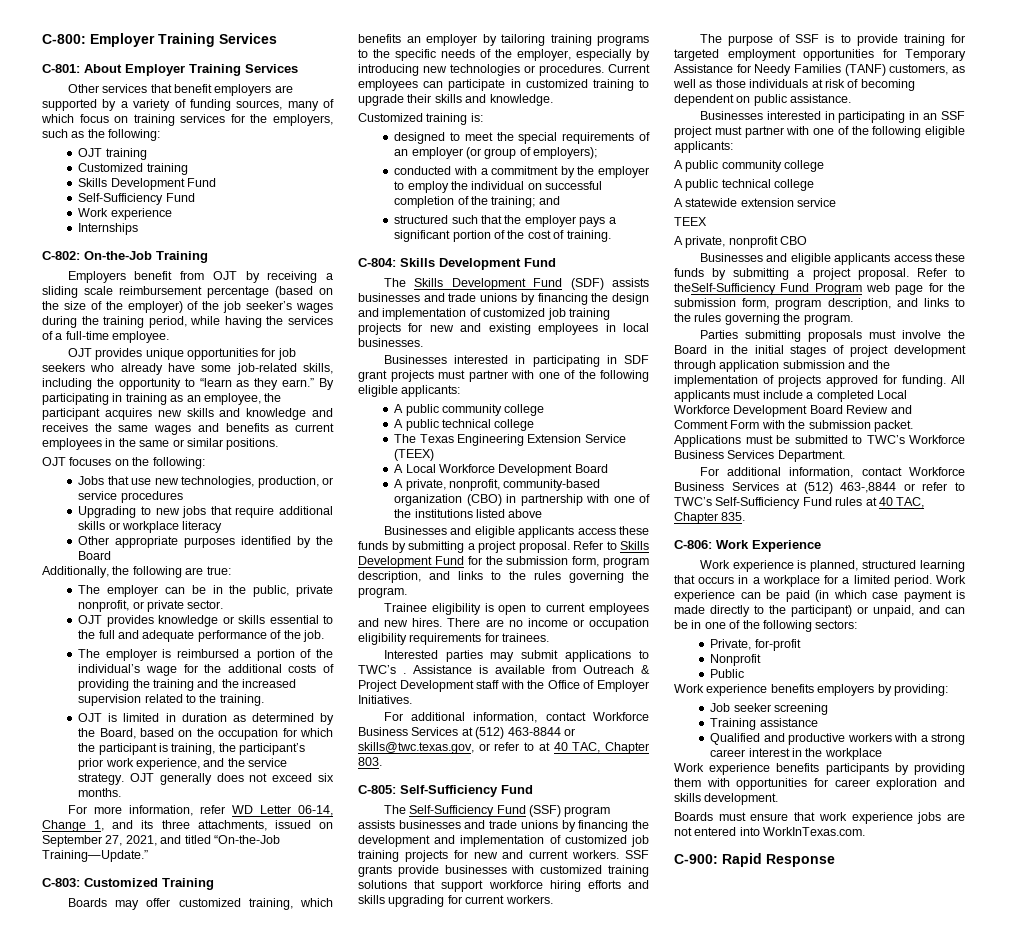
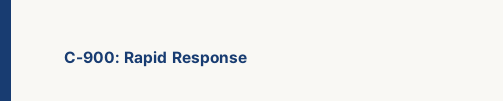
[42,33,277,47] [42,64,298,76] [67,84,293,96] [42,99,334,111] [41,114,334,126] [42,129,161,141] [78,148,147,160] [78,163,188,175] [78,178,217,190] [78,193,195,205] [78,208,172,220] [78,223,139,235] [42,251,208,263] [67,271,334,283] [42,286,333,298] [42,301,333,313] [42,316,334,328] [42,331,170,343] [67,348,296,360] [42,363,333,375] [42,378,334,390] [42,393,282,405] [42,408,334,420] [42,423,334,435] [42,438,279,450] [42,457,205,469] [78,476,333,488] [78,491,183,503] [78,506,333,518] [78,521,223,533] [78,536,334,548] [78,551,112,560] [42,566,231,578] [78,585,333,597] [78,600,224,612] [78,615,333,627] [78,630,324,642] [78,649,333,661] [78,664,334,676] [78,679,297,691] [78,694,264,706] [78,713,334,725] [78,728,333,740] [78,743,306,755] [78,758,288,770] [78,773,335,785] [78,788,122,797] [67,805,334,816] [42,820,333,832] [42,835,280,847] [42,850,148,862] [42,878,214,890] [67,898,333,910] [358,34,649,46] [358,49,650,61] [358,64,650,76] [358,79,649,91] [358,94,553,106] [358,113,483,125] [394,132,650,144] [394,147,598,159] [394,166,649,178] [394,181,603,193] [394,196,560,208] [394,215,616,227] [394,230,611,242] [358,258,556,270] [383,278,649,290] [358,293,649,305] [358,308,610,320] [358,323,649,335] [358,338,423,347] [383,355,649,367] [358,370,649,382] [358,385,461,397] [394,404,545,416] [394,419,535,431] [394,434,626,446] [394,449,435,461] [394,464,608,476] [394,479,601,491] [394,494,650,506] [394,509,543,518] [383,526,649,538] [358,541,649,553] [358,556,649,568] [358,571,649,583] [358,587,407,598] [383,603,649,615] [358,618,649,630] [358,633,550,645] [383,650,649,662] [358,665,650,674] [358,680,649,692] [358,695,412,704] [383,712,649,723] [358,727,575,739] [358,742,649,754] [358,757,382,766] [358,785,533,797] [383,805,611,817] [358,820,649,832] [358,835,649,847] [358,850,649,862] [358,865,649,877] [358,880,649,892] [358,895,553,907] [699,34,966,46] [674,49,966,61] [674,64,965,76] [673,79,915,91] [674,94,852,106] [699,111,965,123] [674,126,965,138] [674,141,733,153] [674,160,825,172] [674,179,815,191] [674,198,837,207] [674,217,707,226] [674,236,808,248] [699,253,965,265] [674,268,965,280] [674,283,965,295] [674,298,965,310] [674,313,853,325] [699,330,965,342] [674,345,966,357] [674,360,890,372] [674,375,965,387] [674,390,907,402] [674,405,912,417] [674,420,913,432] [674,435,965,447] [674,450,845,462] [699,467,965,478] [674,482,965,494] [674,497,925,509] [674,512,746,524] [674,540,821,552] [699,560,965,572] [674,575,966,587] [674,590,965,602] [674,605,965,617] [674,620,858,632] [710,639,801,651] [710,654,762,666] [710,669,745,678] [674,684,948,696] [710,703,829,715] [710,718,818,730] [710,733,965,745] [710,748,882,760] [674,763,965,775] [674,778,965,790] [674,793,779,805] [674,812,965,824] [674,827,866,836] C-800: Employer Training Services // C-801: About Employer Training Services // Other services that benefit employers are supported by a variety of funding sources, many of which focus on training services for the employers, such as the following: // OJT training // Customized training // Skills Development Fund // Self-Sufficiency Fund // Work experience // Internships // C-802: On-the-Job Training // Employers benefit from OJT by receiving a sliding scale reimbursement percentage (based on the size of the employer) of the job seeker’s wages during the training period, while having the services of a full-time employee. // OJT provides unique opportunities for job seekers who already have some job-related skills, including the opportunity to “learn as they earn.” By participating in training as an employee, the participant acquires new skills and knowledge and receives the same wages and benefits as current employees in the same or similar positions. // OJT focuses on the following: // Jobs that use new technologies, production, or service procedures // Upgrading to new jobs that require additional skills or workplace literacy // Other appropriate purposes identified by the Board // Additionally, the following are true: // The employer can be in the public, private nonprofit, or private sector. // OJT provides knowledge or skills essential to the full and adequate performance of the job. // The employer is reimbursed a portion of the individual’s wage for the additional costs of providing the training and the increased supervision related to the training. // OJT is limited in duration as determined by the Board, based on the occupation for which the participant is training, the participant’s prior work experience, and the service strategy. OJT generally does not exceed six months. // For more information, refer WD Letter 06-14, Change 1, and its three attachments, issued on September 27, 2021, and titled “On-the-Job Training—Update.” // C-803: Customized Training // Boards may offer customized training, which benefits an employer by tailoring training programs to the specific needs of the employer, especially by introducing new technologies or procedures. Current employees can participate in customized training to upgrade their skills and knowledge. // Customized training is: // designed to meet the special requirements of an employer (or group of employers); // conducted with a commitment by the employer to employ the individual on successful completion of the training; and // structured such that the employer pays a significant portion of the cost of training. // C-804: Skills Development Fund // The Skills Development Fund (SDF) assists businesses and trade unions by financing the design and implementation of customized job training projects for new and existing employees in local businesses. // Businesses interested in participating in SDF grant projects must partner with one of the following eligible applicants: // A public community college // A public technical college // The Texas Engineering Extension Service (TEEX) // A Local Workforce Development Board // A private, nonprofit, community-based organization (CBO) in partnership with one of the institutions listed above // Businesses and eligible applicants access these funds by submitting a project proposal. Refer to Skills Development Fund for the submission form, program description, and links to the rules governing the program. // Trainee eligibility is open to current employees and new hires. There are no income or occupation eligibility requirements for trainees. // Interested parties may submit applications to TWC’s . Assistance is available from Outreach & Project Development staff with the Office of Employer Initiatives. // For additional information, contact Workforce Business Services at (512) 463-8844 or skills@twc.texas.gov, or refer to at 40 TAC, Chapter 803. // C-805: Self-Sufficiency Fund // The Self-Sufficiency Fund (SSF) program assists businesses and trade unions by financing the development and implementation of customized job training projects for new and current workers. SSF grants provide businesses with customized training solutions that support workforce hiring efforts and skills upgrading for current workers. // The purpose of SSF is to provide training for targeted employment opportunities for Temporary Assistance for Needy Families (TANF) customers, as well as those individuals at risk of becoming dependent on public assistance. // Businesses interested in participating in an SSF project must partner with one of the following eligible applicants: // A public community college // A public technical college // A statewide extension service // TEEX // A private, nonprofit CBO // Businesses and eligible applicants access these funds by submitting a project proposal. Refer to theSelf-Sufficiency Fund Program web page for the submission form, program description, and links to the rules governing the program. // Parties submitting proposals must involve the Board in the initial stages of project development through application submission and the implementation of projects approved for funding. All applicants must include a completed Local Workforce Development Board Review and Comment Form with the submission packet. Applications must be submitted to TWC’s Workforce Business Services Department. // For additional information, contact Workforce Business Services at (512) 463-,8844 or refer to TWC’s Self-Sufficiency Fund rules at 40 TAC, Chapter 835. // C-806: Work Experience // Work experience is planned, structured learning that occurs in a workplace for a limited period. Work experience can be paid (in which case payment is made directly to the participant) or unpaid, and can be in one of the following sectors: // Private, for-profit // Nonprofit // Public // Work experience benefits employers by providing: // Job seeker screening // Training assistance // Qualified and productive workers with a strong career interest in the workplace // Work experience benefits participants by providing them with opportunities for career exploration and skills development. // Boards must ensure that work experience jobs are not entered into WorkInTexas.com. // -> (64, 57) none

